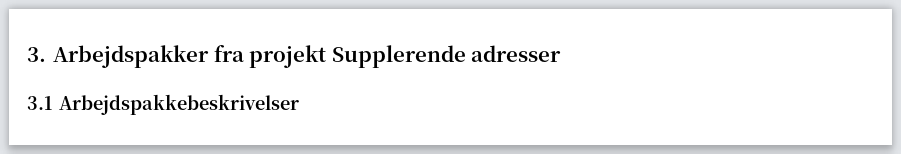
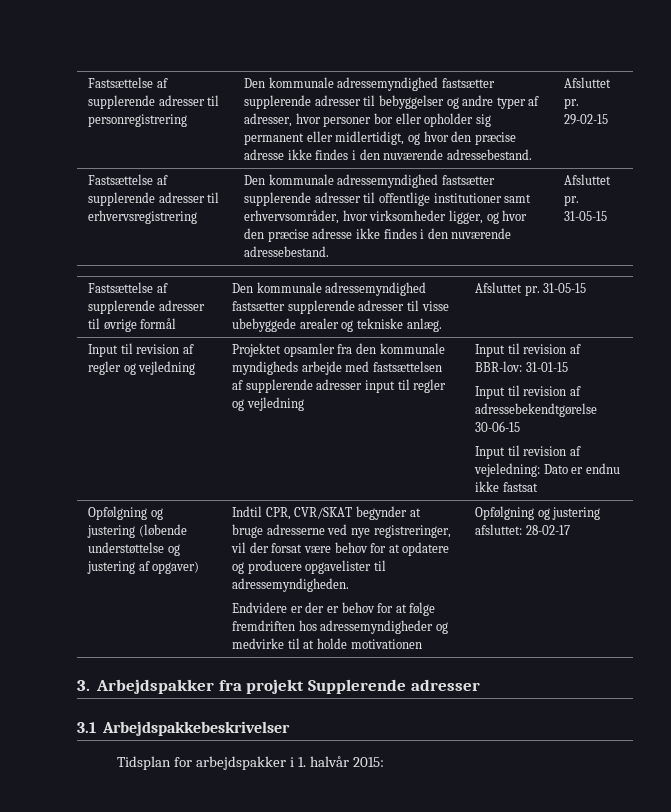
(27, 54) none -> [88,77,168,88] [88,95,220,109] [88,114,188,127] [244,77,495,91] [244,95,540,109] [244,113,491,127] [244,131,516,145] [244,149,532,160] [564,77,612,88] [564,98,580,109] [564,114,609,125] [88,174,168,185] [88,192,220,206] [88,210,198,224] [244,174,495,188] [244,192,532,206] [244,210,528,224] [244,228,512,242] [244,246,330,257] [564,174,612,185] [564,195,580,206] [564,211,608,221] [88,282,168,293] [88,300,205,314] [88,318,177,332] [232,282,427,296] [232,300,449,314] [232,318,442,332] [475,282,587,296] [88,343,194,357] [88,361,196,375] [232,343,445,357] [232,361,442,375] [232,379,447,393] [232,397,304,411] [475,343,581,357] [475,361,568,372] [475,385,581,399] [475,403,598,417] [475,421,521,432] [475,445,581,459] [474,463,620,477] [475,481,538,492] [88,506,163,520] [87,524,187,538] [88,542,180,556] [87,561,200,574] [232,506,421,520] [232,524,451,538] [231,542,450,556] [232,560,386,574] [232,578,350,592] [232,602,436,616] [232,620,448,634] [232,638,422,649] [475,506,601,520] [475,524,570,535] Fastsættelse af supplerende adresser til personregistrering | Den kommunale adressemyndighed fastsætter supplerende adresser til bebyggelser og andre typer af adresser, hvor personer bor eller opholder sig permanent eller midlertidigt, og hvor den præcise adresse ikke findes i den nuværende adressebestand. | Afsluttet pr. 29-02-15 // Fastsættelse af supplerende adresser til erhvervsregistrering | Den kommunale adressemyndighed fastsætter supplerende adresser til offentlige institutioner samt erhvervsområder, hvor virksomheder ligger, og hvor den præcise adresse ikke findes i den nuværende adressebestand. | Afsluttet pr. 31-05-15 // Fastsættelse af supplerende adresser til øvrige formål | Den kommunale adressemyndighed fastsætter supplerende adresser til visse ubebyggede arealer og tekniske anlæg. | Afsluttet pr. 31-05-15 // Input til revision af regler og vejledning | Projektet opsamler fra den kommunale myndigheds arbejde med fastsættelsen af supplerende adresser input til regler og vejledning | Input til revision af BBR-lov: 31-01-15 // Input til revision af adressebekendtgørelse 30-06-15 // Input til revision af vejeledning: Dato er endnu ikke fastsat // Opfølgning og justering (løbende understøttelse og justering af opgaver) | Indtil CPR, CVR/SKAT begynder at bruge adresserne ved nye registreringer, vil der forsat være behov for at opdatere og producere opgavelister til adressemyndigheden. // Endvidere er der er behov for at følge fremdriften hos adressemyndigheder og medvirke til at holde motivationen | Opfølgning og justering afsluttet: 28-02-17 //
(300, 104) none -> [117,756,384,770] // Tidsplan for arbejdspakker i 1. halvår 2015:

